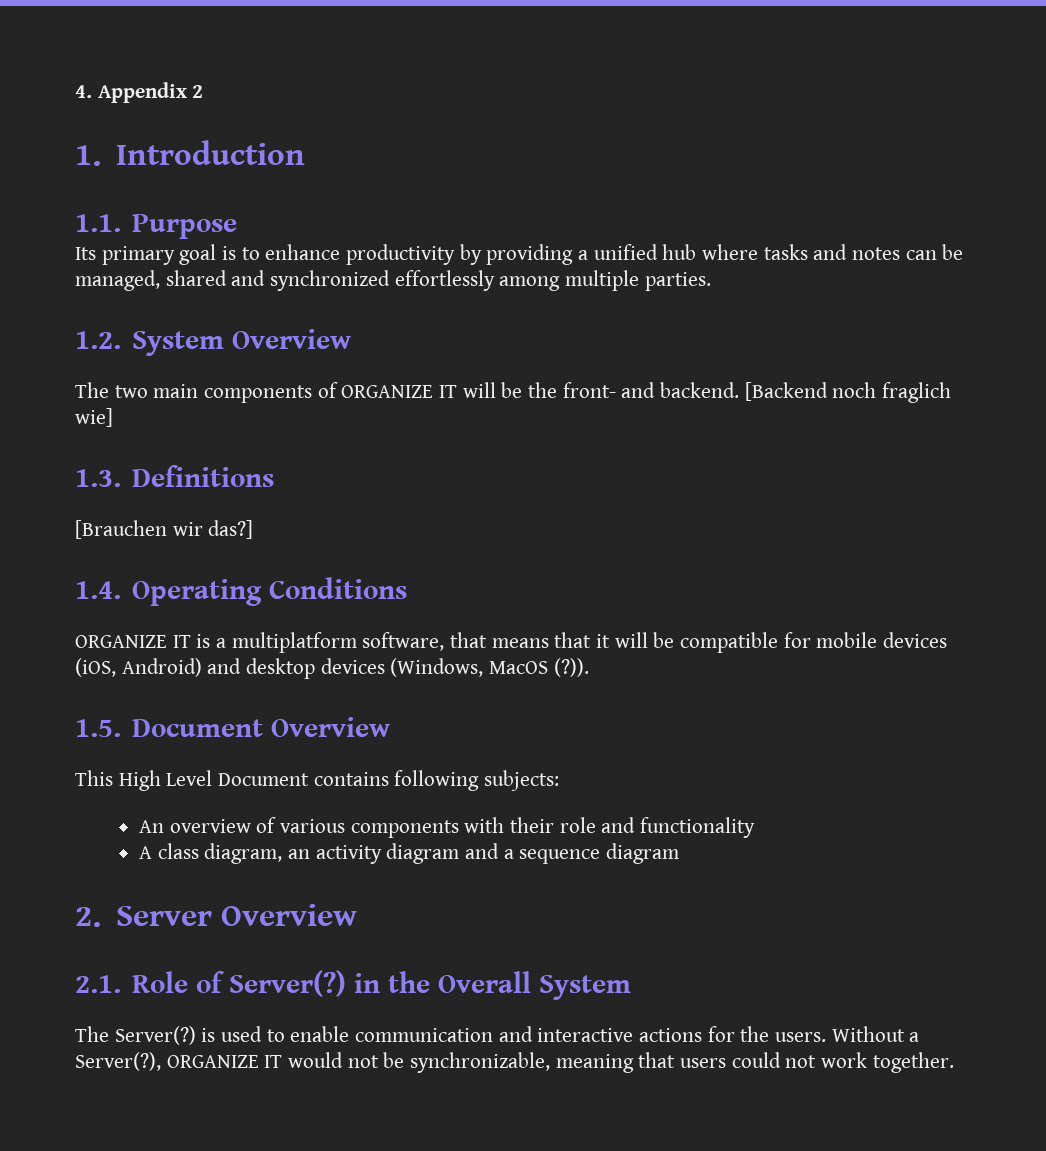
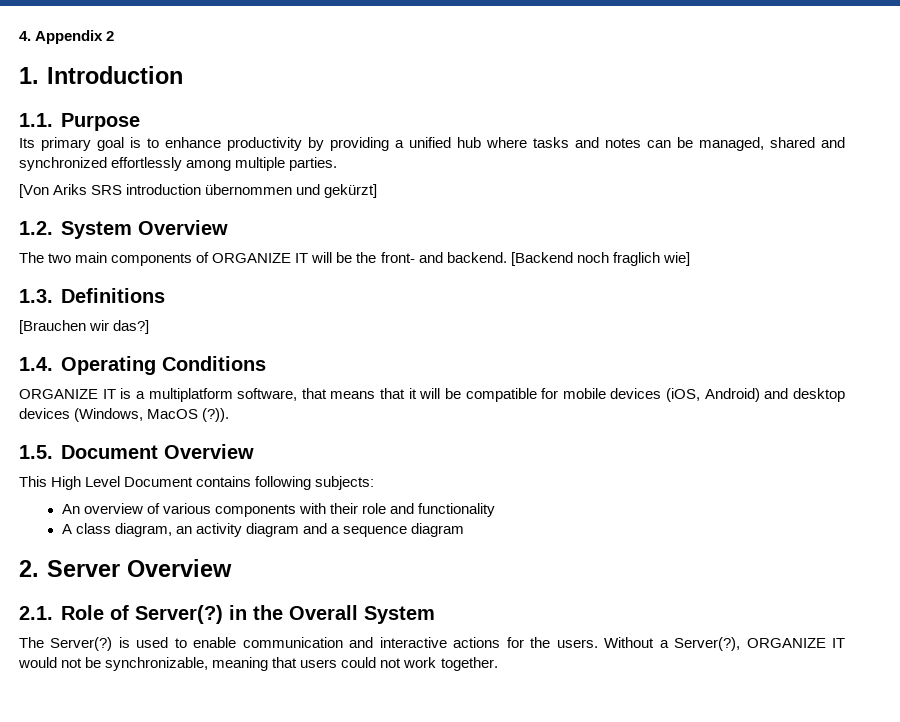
(711, 281) none -> [19,184,378,198] // [Von Ariks SRS introduction übernommen und gekürzt]

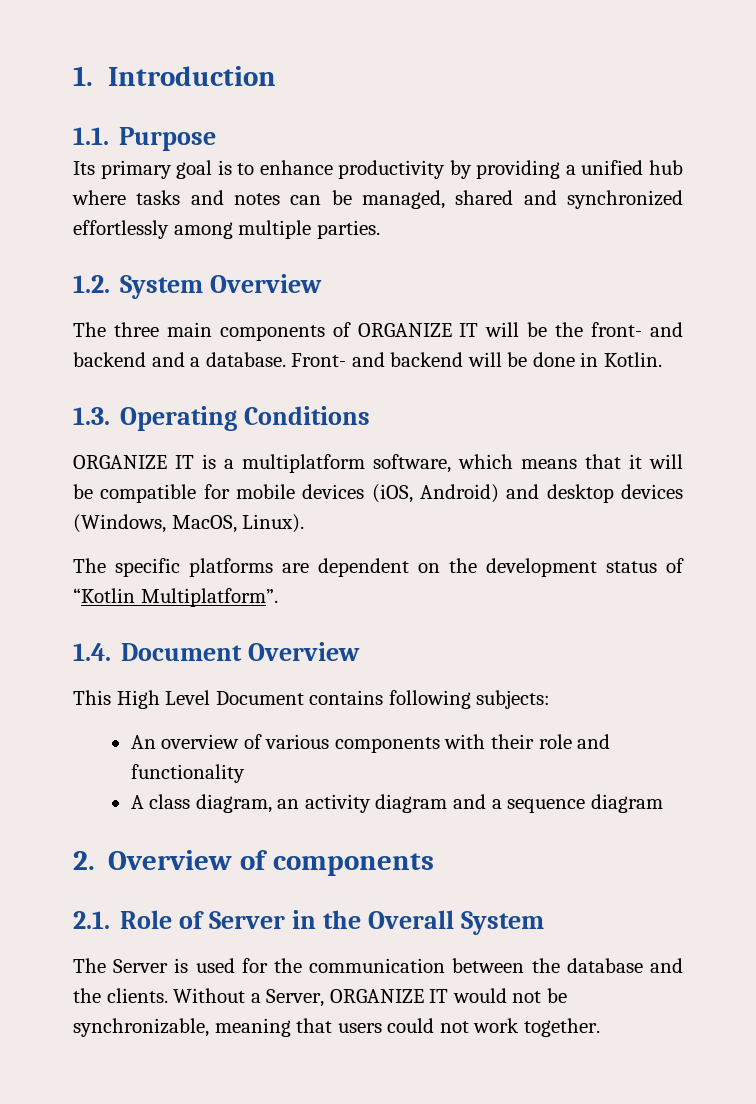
[19,30,115,44] 4. Appendix 2 // -> (73, 76) none
[19,184,378,198] // [Von Ariks SRS introduction übernommen und gekürzt] -> (380, 229) none
[48,253,72,263] two -> [113,322,159,337] three
[446,252,690,266] [19,288,165,303] [19,320,150,334] [19,357,53,371] backend. [Backend noch fraglich wie] // 1.3. Definitions // [Brauchen wir das?] // 1.4. -> [73,352,662,367] [73,407,110,425] backend and a database. Front- and backend will be done in Kotlin. // 1.3.
[301,388,327,399] that -> [458,454,513,469] which
[147,408,230,422] [19,445,53,459] MacOS (?)). // 1.5. -> [171,514,305,533] [73,558,684,577] [73,588,278,607] [73,643,111,661] MacOS, Linux). // The specific platforms are dependent on the development status of “Kotlin Multiplatform”. // 1.4.
[46,559,232,577] Server Overview -> [108,850,434,876] Overview of components
[134,605,223,624] Server(?) -> [209,911,286,929] Server
[50,637,113,651] Server(?) -> [113,959,169,973] Server
[174,637,598,648] to enable communication and interactive actions for the users. -> [241,958,683,973] [73,988,168,1003] for the communication between the database and the clients.
[674,637,741,651] Server(?), -> [266,989,325,1007] Server,

